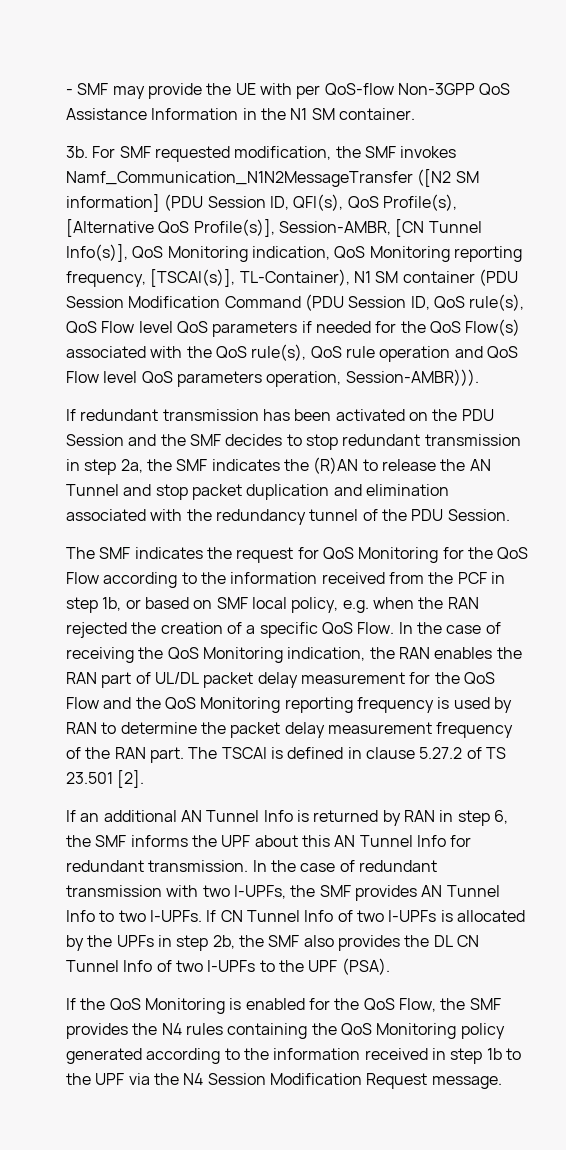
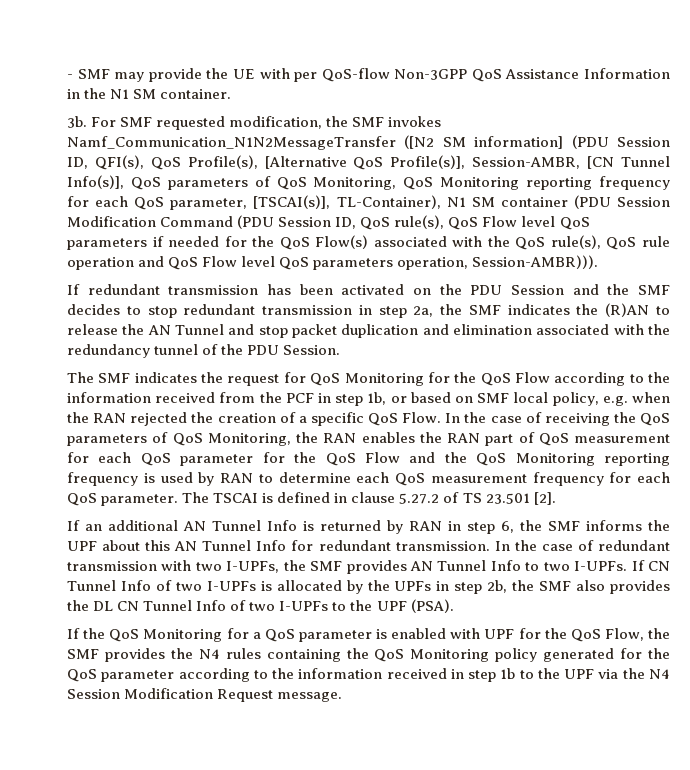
[167,246,523,262] [66,271,147,287] Monitoring indication, QoS Monitoring reporting frequency, -> [167,176,670,190] [67,196,248,210] parameters of QoS Monitoring, QoS Monitoring reporting frequency for each QoS parameter,
[203,647,366,663] Monitoring indication, -> [67,432,291,446] parameters of QoS Monitoring,
[155,672,406,688] UL/DL packet delay measurement -> [538,433,670,446] [67,452,254,466] QoS measurement for each QoS parameter
[201,722,514,738] [66,747,185,763] the packet delay measurement frequency of the RAN part. -> [356,472,670,486] [67,493,179,506] each QoS measurement frequency for each QoS parameter.
[229,998,305,1010] is enabled -> [226,628,515,642] for a QoS parameter is enabled with UPF
(143, 1056) none -> [620,648,670,659] [67,669,175,682] for the QoS parameter

